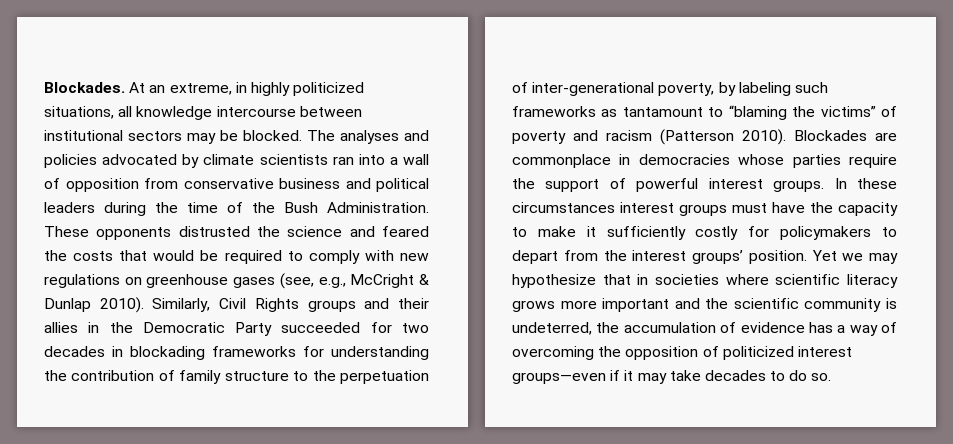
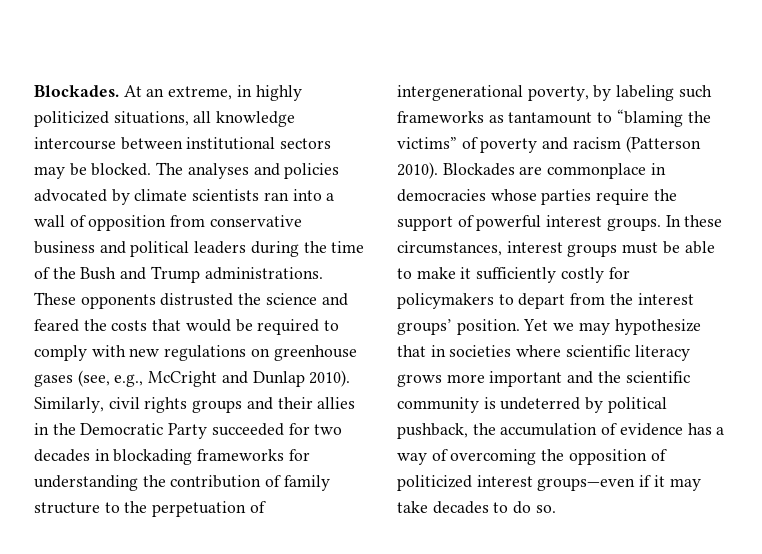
[327,202,429,213] Administration. -> [120,266,323,283] and Trump administrations.
[419,274,430,285] & -> [221,371,248,384] and
[219,298,299,312] Civil Rights -> [108,397,188,413] civil rights
[532,82,655,96] inter-generational -> [397,85,523,101] intergenerational
[512,202,615,213] circumstances -> [397,241,502,256] circumstances,
[772,202,898,216] have the capacity -> [662,241,715,254] be able
[512,322,592,335] undeterred, -> [500,397,667,413] [397,423,468,439] undeterred by political pushback,

